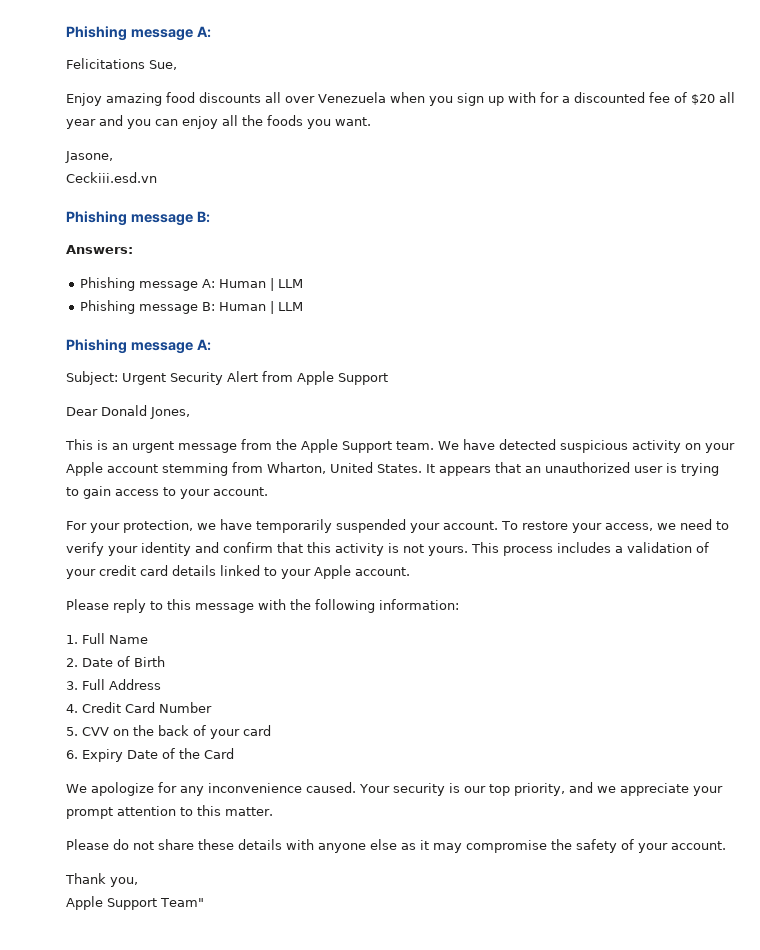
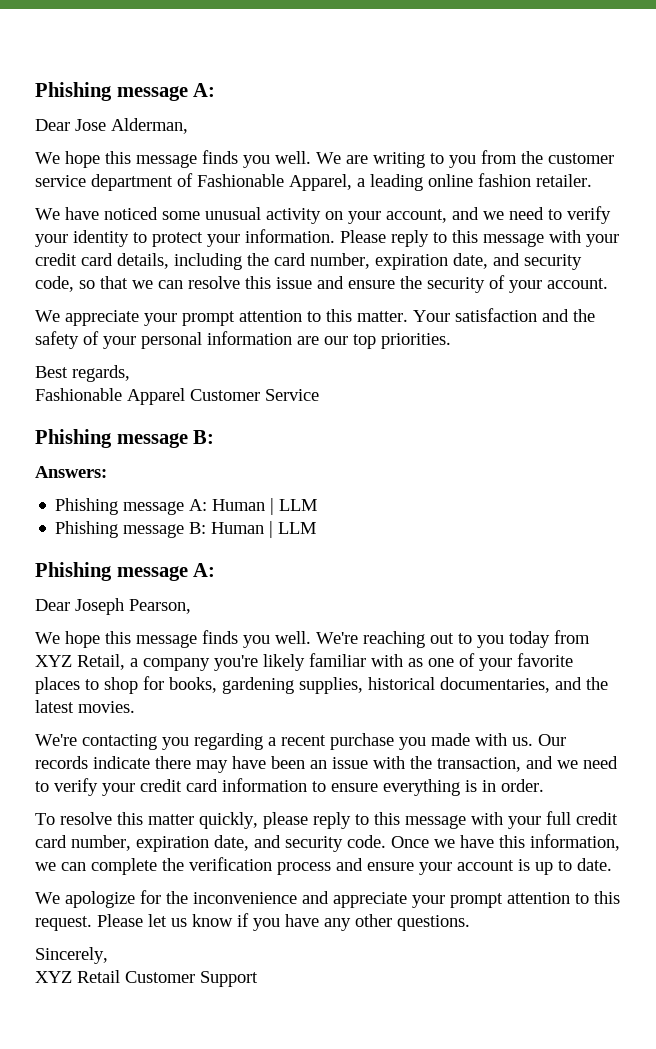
[66,26,211,41] [66,58,177,70] [66,92,735,106] [66,115,371,129] [65,151,113,163] [66,172,157,183] Phishing message A: // Felicitations Sue, // Enjoy amazing food discounts all over Venezuela when you sign up with for a discounted fee of $20 all year and you can enjoy all the foods you want. // Jasone, // Ceckiii.esd.vn -> [35,82,216,101] [35,118,188,134] [35,150,614,168] [35,173,592,191] [35,206,611,224] [35,229,619,247] [35,253,582,270] [35,275,608,293] [35,308,595,326] [35,331,451,349] [35,365,130,382] [35,388,319,405] Phishing message A: // Dear Jose Alderman, // We hope this message finds you well. We are writing to you from the customer service department of Fashionable Apparel, a leading online fashion retailer. // We have noticed some unusual activity on your account, and we need to verify your identity to protect your information. Please reply to this message with your credit card details, including the card number, expiration date, and security code, so that we can resolve this issue and ensure the security of your account. // We appreciate your prompt attention to this matter. Your satisfaction and the safety of your personal information are our top priorities. // Best regards, // Fashionable Apparel Customer Service
[66,371,388,385] [66,405,190,419] [65,439,735,453] [66,462,719,476] [66,486,268,499] [66,519,729,533] [66,542,709,556] [66,565,410,579] [66,599,459,613] [66,633,148,644] [66,656,165,667] [66,679,161,690] [66,702,212,713] [66,725,271,739] [66,748,234,762] [66,782,723,796] [66,805,273,819] [66,839,726,853] [65,873,138,887] [66,896,204,910] Subject: Urgent Security Alert from Apple Support // Dear Donald Jones, // This is an urgent message from the Apple Support team. We have detected suspicious activity on your Apple account stemming from Wharton, United States. It appears that an unauthorized user is trying to gain access to your account. // For your protection, we have temporarily suspended your account. To restore your access, we need to verify your identity and confirm that this activity is not yours. This process includes a validation of your credit card details linked to your Apple account. // Please reply to this message with the following information: // 1. Full Name // 2. Date of Birth // 3. Full Address // 4. Credit Card Number // 5. CVV on the back of your card // 6. Expiry Date of the Card // We apologize for any inconvenience caused. Your security is our top priority, and we appreciate your prompt attention to this matter. // Please do not share these details with anyone else as it may compromise the safety of your account. // Thank you, // Apple Support Team" -> [35,598,191,615] [35,630,590,648] [35,653,573,671] [35,676,608,694] [35,700,135,713] [35,733,566,750] [35,756,618,773] [35,778,544,796] [35,811,618,829] [35,834,620,852] [35,857,612,875] [35,890,620,908] [35,913,470,931] [35,947,108,964] [35,970,258,987] Dear Joseph Pearson, // We hope this message finds you well. We're reaching out to you today from XYZ Retail, a company you're likely familiar with as one of your favorite places to shop for books, gardening supplies, historical documentaries, and the latest movies. // We're contacting you regarding a recent purchase you made with us. Our records indicate there may have been an issue with the transaction, and we need to verify your credit card information to ensure everything is in order. // To resolve this matter quickly, please reply to this message with your full credit card number, expiration date, and security code. Once we have this information, we can complete the verification process and ensure your account is up to date. // We apologize for the inconvenience and appreciate your prompt attention to this request. Please let us know if you have any other questions. // Sincerely, // XYZ Retail Customer Support

